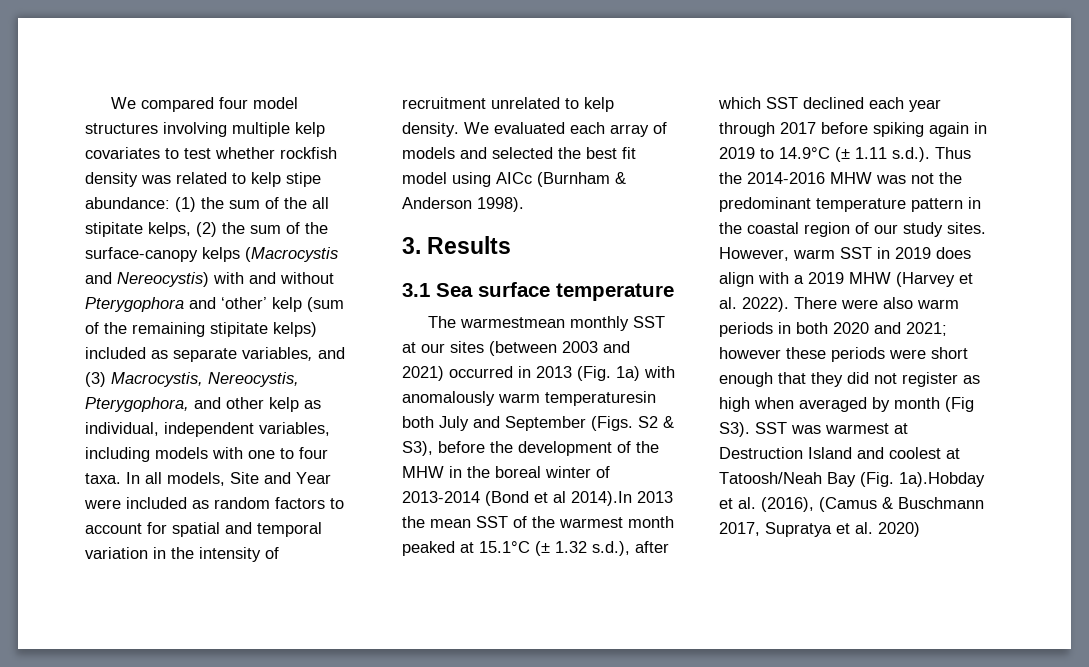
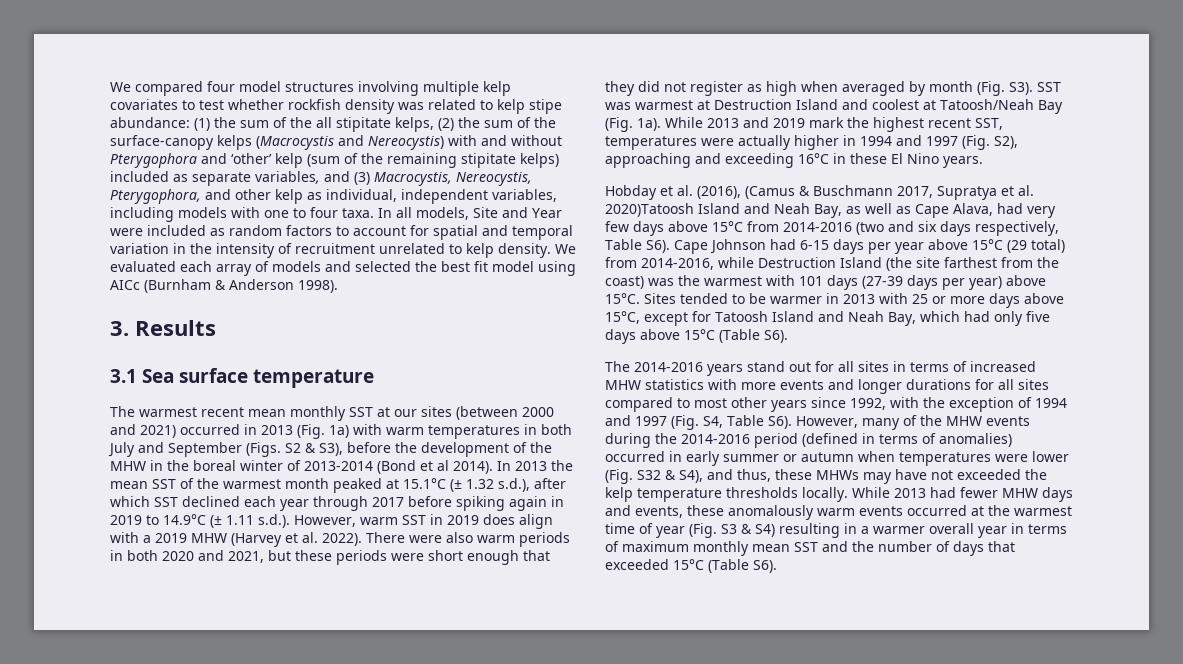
[459,317,565,328] warmestmean -> [139,407,286,417] warmest recent mean
[562,341,598,353] 2003 -> [522,407,554,417] 2000
[402,391,656,406] anomalously warm temperaturesin -> [386,424,537,439] warm temperatures in
[571,491,632,506] 2014).In -> [453,461,511,474] 2014). In
[935,147,971,159] [719,172,962,184] [719,197,981,212] [719,222,986,237] Thus the 2014-2016 MHW was not the predominant temperature pattern in the coastal region of our study sites. -> (290, 521) none
[906,322,947,336] [719,347,781,359] 2021; however -> [228,550,291,563] 2021, but
[945,397,974,412] (Fig -> [977,81,1005,96] (Fig.
[899,472,985,487] 1a).Hobday -> [637,117,1003,132] [605,135,1018,150] [605,153,983,168] [605,185,657,200] 1a). While 2013 and 2019 mark the highest recent SST, temperatures were actually higher in 1994 and 1997 (Fig. S2), approaching and exceeding 16°C in these El Nino years. // Hobday
[878,522,920,537] 2020) -> [605,203,1056,218] [605,221,1059,236] [605,239,1065,254] [605,257,1059,271] [605,275,1046,290] [605,293,1064,308] [605,311,1050,326] [605,329,788,344] [605,361,1036,376] [605,379,1049,394] [605,397,1067,412] [605,415,1030,430] [605,433,1012,448] [605,451,1069,466] [605,469,1047,484] [605,487,1073,502] [605,505,1072,520] [605,523,1067,538] [605,541,1015,556] [605,559,777,573] 2020)Tatoosh Island and Neah Bay, as well as Cape Alava, had very few days above 15°C from 2014-2016 (two and six days respectively, Table S6). Cape Johnson had 6-15 days per year above 15°C (29 total) from 2014-2016, while Destruction Island (the site farthest from the coast) was the warmest with 101 days (27-39 days per year) above 15°C. Sites tended to be warmer in 2013 with 25 or more days above 15°C, except for Tatoosh Island and Neah Bay, which had only five days above 15°C (Table S6). // The 2014-2016 years stand out for all sites in terms of increased MHW statistics with more events and longer durations for all sites compared to most other years since 1992, with the exception of 1994 and 1997 (Fig. S4, Table S6). However, many of the MHW events during the 2014-2016 period (defined in terms of anomalies) occurred in early summer or autumn when temperatures were lower (Fig. S32 & S4), and thus, these MHWs may have not exceeded the kelp temperature thresholds locally. While 2013 had fewer MHW days and events, these anomalously warm events occurred at the warmest time of year (Fig. S3 & S4) resulting in a warmer overall year in terms of maximum monthly mean SST and the number of days that exceeded 15°C (Table S6).

